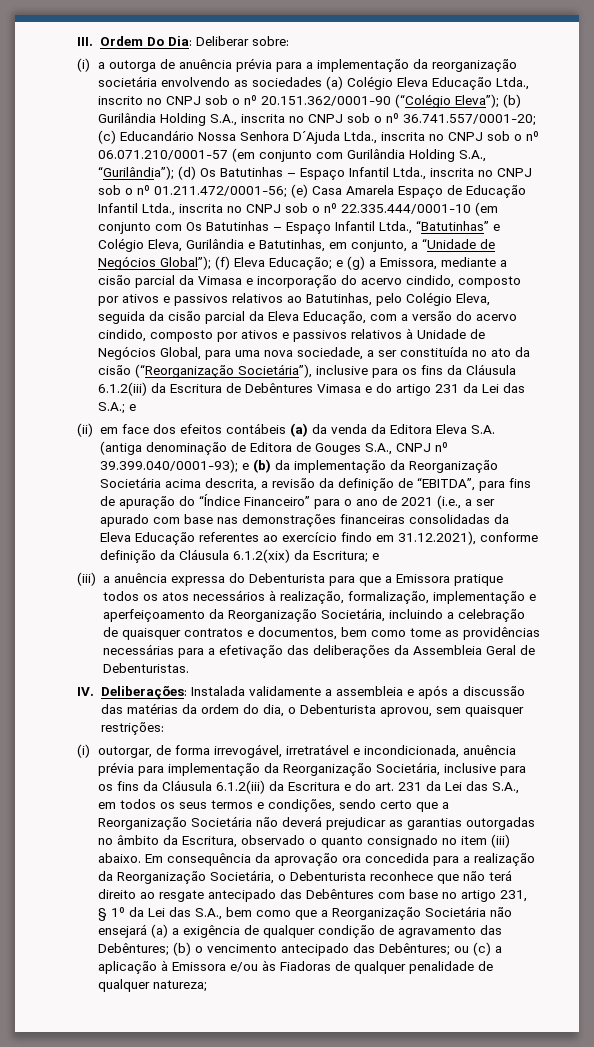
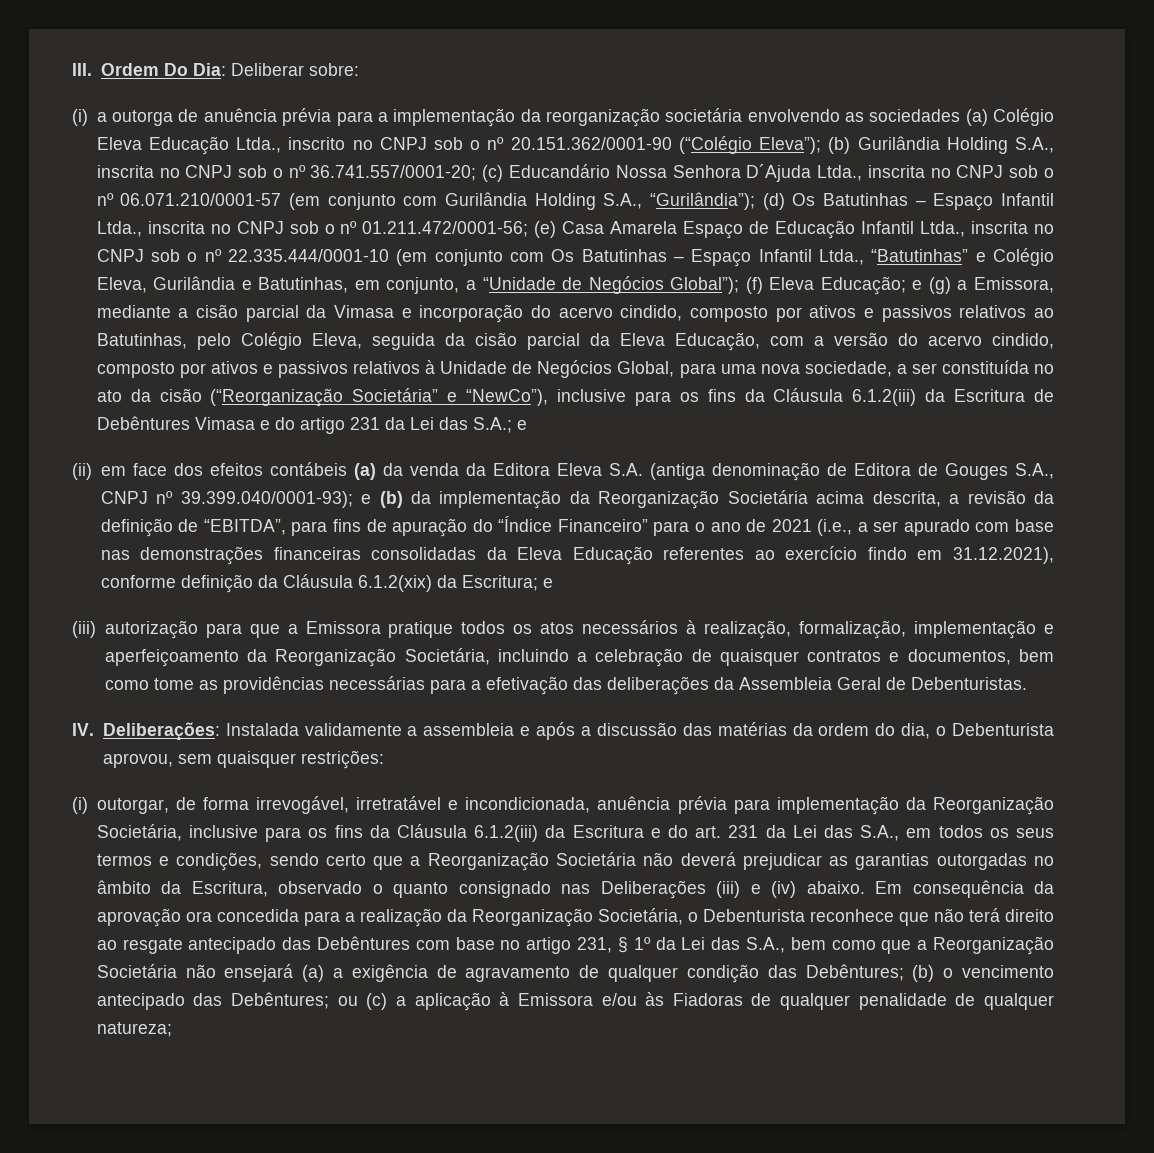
[238,364,313,378] Societária”), -> [352,388,549,406] Societária” e “NewCo”),
[102,573,325,586] a anuência expressa do Debenturista -> [104,620,198,639] autorização
[442,834,511,848] no item (iii) -> [561,880,797,899] nas Deliberações (iii) e (iv)
[263,925,477,938] qualquer condição de agravamento -> [465,964,759,983] agravamento de qualquer condição

